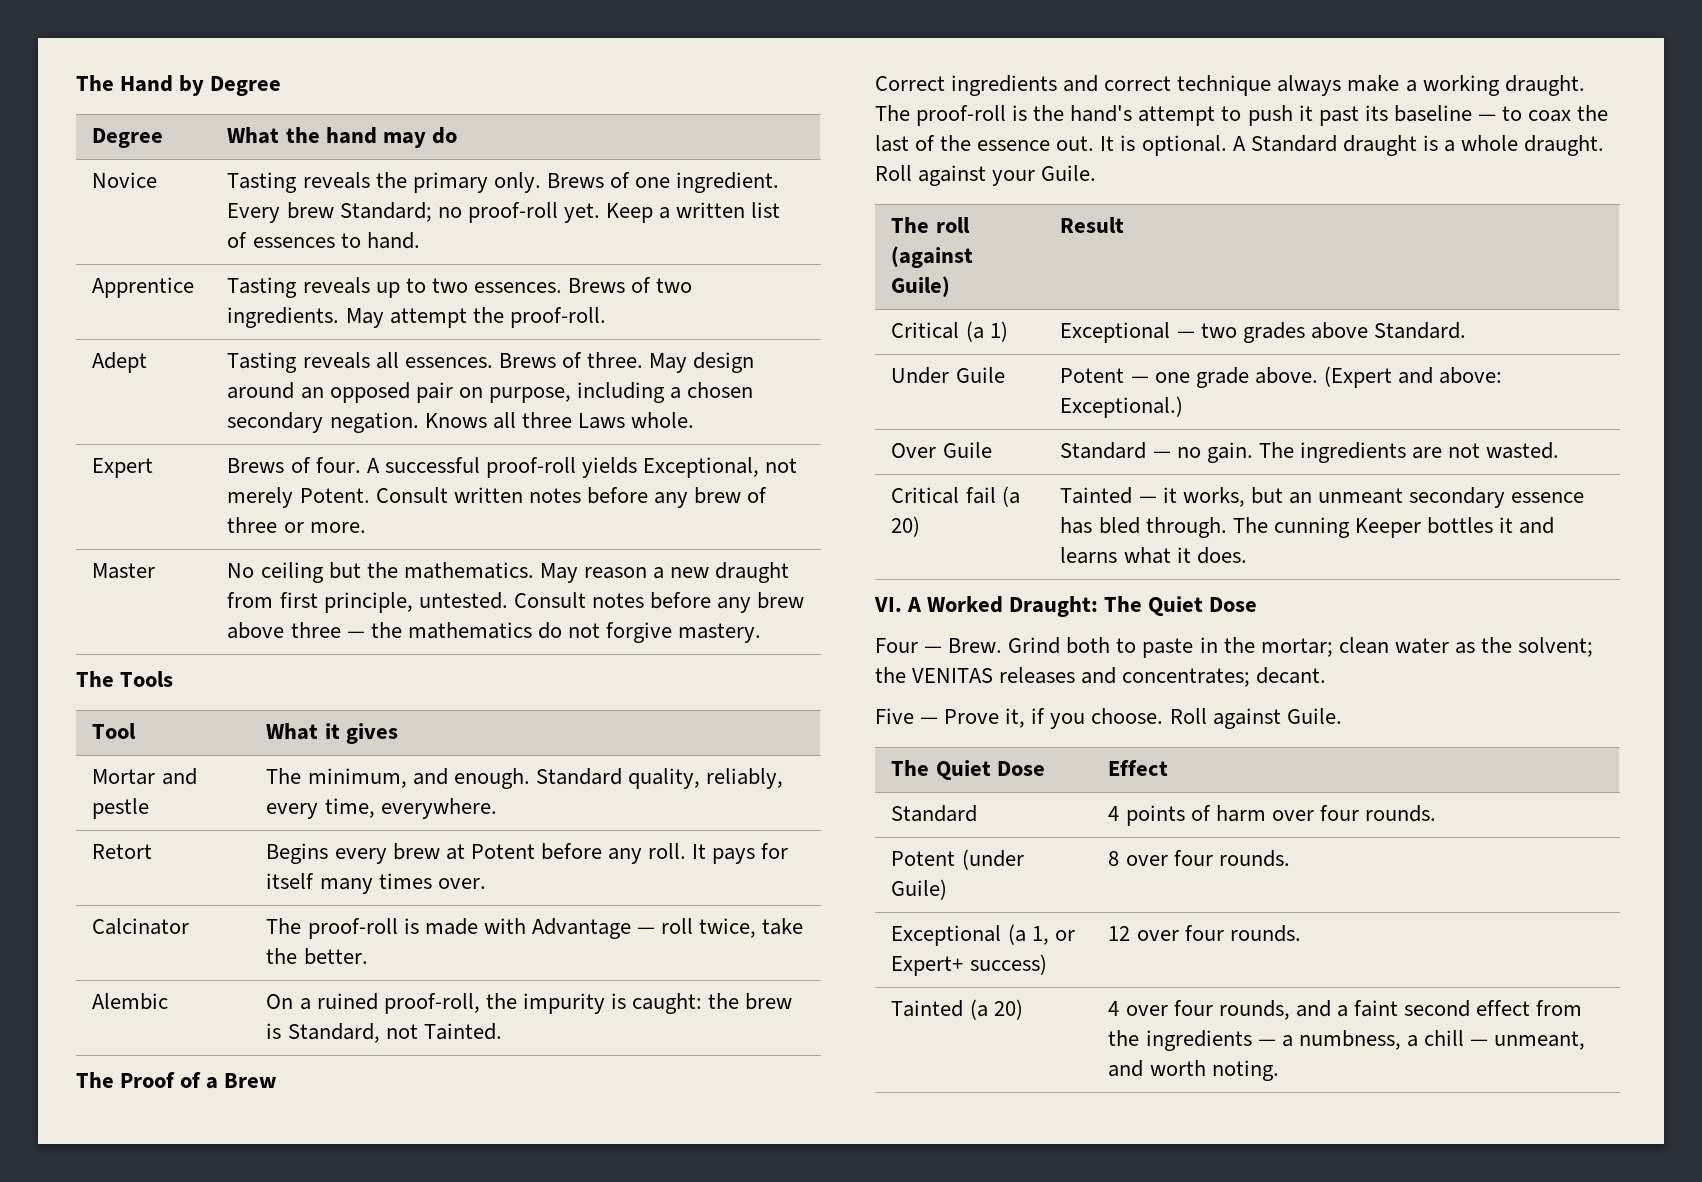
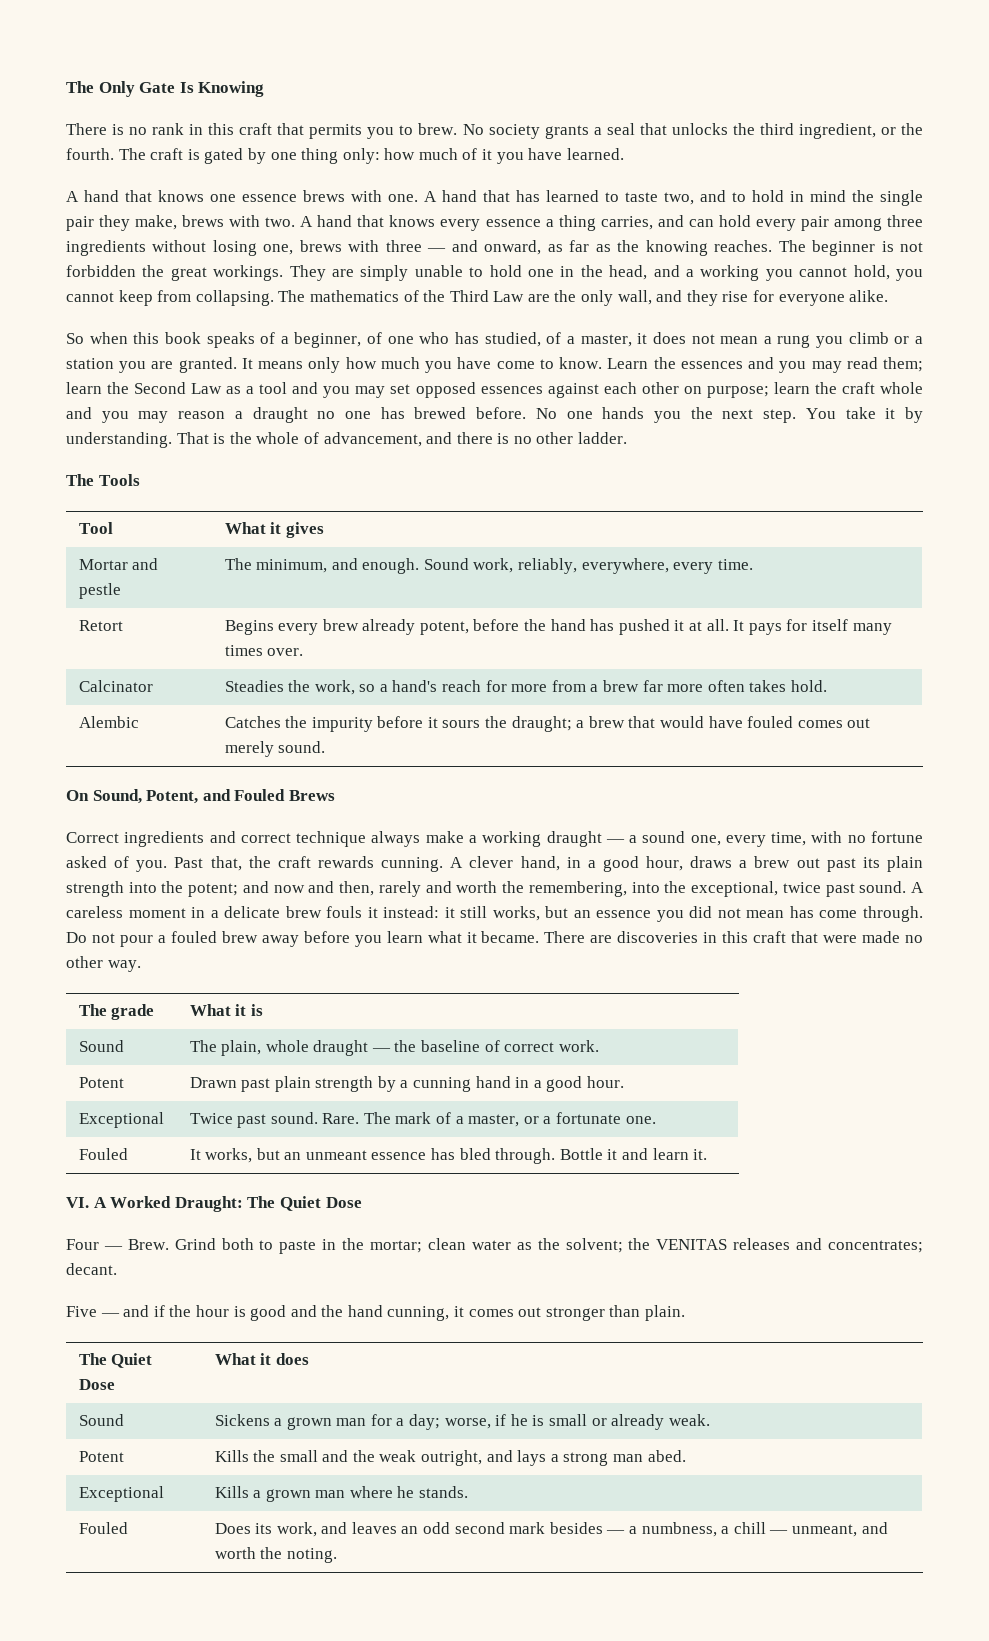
[76,75,282,96] [92,128,164,148] [227,127,457,148] [92,172,158,188] [227,172,780,193] [227,202,781,223] [227,232,420,249] [92,277,195,298] [227,277,693,298] [227,307,606,328] [92,352,148,373] [227,352,755,373] [227,382,754,403] [227,412,694,433] [92,458,154,478] [227,457,798,478] [227,487,768,508] [227,517,366,533] [92,563,156,579] [227,562,790,583] [227,592,805,613] [227,622,762,643] The Hand by Degree // Degree | What the hand may do // Novice | Tasting reveals the primary only. Brews of one ingredient. Every brew Standard; no proof-roll yet. Keep a written list of essences to hand. // Apprentice | Tasting reveals up to two essences. Brews of two ingredients. May attempt the proof-roll. // Adept | Tasting reveals all essences. Brews of three. May design around an opposed pair on purpose, including a chosen secondary negation. Knows all three Laws whole. // Expert | Brews of four. A successful proof-roll yields Exceptional, not merely Potent. Consult written notes before any brew of three or more. // Master | No ceiling but the mathematics. May reason a new draught from first principle, untested. Consult notes before any brew above three — the mathematics do not forgive mastery. -> [66,81,265,97] [66,123,923,139] [66,148,624,164] [66,190,923,206] [66,215,923,231] [66,240,924,256] [66,265,923,281] [66,290,889,306] [66,332,923,348] [66,357,923,373] [66,382,923,398] [66,407,923,423] [66,432,628,448] The Only Gate Is Knowing // There is no rank in this craft that permits you to brew. No society grants a seal that unlocks the third ingredient, or the fourth. The craft is gated by one thing only: how much of it you have learned. // A hand that knows one essence brews with one. A hand that has learned to taste two, and to hold in mind the single pair they make, brews with two. A hand that knows every essence a thing carries, and can hold every pair among three ingredients without losing one, brews with three — and onward, as far as the knowing reaches. The beginner is not forbidden the great workings. They are simply unable to hold one in the head, and a working you cannot hold, you cannot keep from collapsing. The mathematics of the Third Law are the only wall, and they rise for everyone alike. // So when this book speaks of a beginner, of one who has studied, of a master, it does not mean a rung you climb or a station you are granted. It means only how much you have come to know. Learn the essences and you may read them; learn the Second Law as a tool and you may set opposed essences against each other on purpose; learn the craft whole and you may reason a draught no one has brewed before. No one hands you the next step. You take it by understanding. That is the whole of advancement, and there is no other ladder.
[535,768,783,789] [266,798,497,819] [92,844,153,859] [266,843,686,864] Standard quality, reliably, every time, everywhere. // Retort | Begins every brew at Potent before any roll. -> [423,558,753,574] [78,620,123,631] [224,619,729,635] Sound work, reliably, everywhere, every time. // Retort | Begins every brew already potent, before the hand has pushed it at all.
[266,918,804,939] [266,948,368,965] [92,993,169,1010] [266,993,793,1014] [266,1023,502,1043] [76,1072,277,1089] The proof-roll is made with Advantage — roll twice, take the better. // Alembic | On a ruined proof-roll, the impurity is caught: the brew is Standard, not Tainted. // The Proof of a Brew -> [224,680,827,695] [78,716,139,728] [224,716,871,732] [224,741,326,757] [66,789,335,804] Steadies the work, so a hand's reach for more from a brew far more often takes hold. // Alembic | Catches the impurity before it sours the draught; a brew that would have fouled comes out merely sound. // On Sound, Potent, and Fouled Brews
[1504,75,1585,96] [875,105,1609,126] [875,135,1605,156] [875,165,1097,186] [891,217,970,233] [891,246,974,268] [891,276,951,297] [1060,217,1125,233] [891,321,1008,342] [1060,322,1466,343] [891,367,1005,384] [1060,366,1502,388] [1060,396,1184,418] [891,442,992,458] [1060,442,1560,463] [891,486,1020,507] [891,516,921,537] [1060,487,1177,504] draught. The proof-roll is the hand's attempt to push it past its baseline — to coax the last of the essence out. It is optional. A Standard draught is a whole draught. Roll against your Guile. // The roll (against Guile) | Result // Critical (a 1) | Exceptional — two grades above Standard. // Under Guile | Potent — one grade above. (Expert and above: Exceptional.) // Over Guile | Standard — no gain. The ingredients are not wasted. // Critical fail (a 20) | Tainted — it -> [546,831,924,847] [66,856,923,872] [66,881,924,897] [66,906,923,922] [66,931,924,947] [66,956,141,972] [78,1004,155,1020] [189,1004,263,1016] [78,1040,124,1052] [189,1040,599,1056] [78,1077,124,1088] [189,1076,624,1092] [78,1112,164,1128] [189,1112,656,1128] [78,1148,128,1160] [189,1149,201,1160] draught — a sound one, every time, with no fortune asked of you. Past that, the craft rewards cunning. A clever hand, in a good hour, draws a brew out past its plain strength into the potent; and now and then, rarely and worth the remembering, into the exceptional, twice past sound. A careless moment in a delicate brew fouls it instead: it still works, but an essence you did not mean has come through. Do not pour a fouled brew away before you learn what it became. There are discoveries in this craft that were made no other way. // The grade | What it is // Sound | The plain, whole draught — the baseline of correct work. // Potent | Drawn past plain strength by a cunning hand in a good hour. // Exceptional | Twice past sound. Rare. The mark of a master, or a fortunate one. // Fouled | It
[1408,487,1505,508] secondary -> (367, 1155) none
[1232,517,1555,538] [1060,547,1247,564] The cunning Keeper bottles it and learns what it does. -> [559,1148,708,1160] Bottle it and learn it.
[944,708,1342,729] [891,760,1045,780] [1108,760,1169,776] [891,805,978,822] [1108,805,1436,826] [891,849,1024,870] [891,879,948,900] [1108,850,1290,867] [891,924,1075,946] [891,954,1047,976] [1108,925,1301,942] [891,999,1023,1020] [1108,1000,1583,1020] [1108,1030,1252,1051] Prove it, if you choose. Roll against Guile. // The Quiet Dose | Effect // Standard | 4 points of harm over four rounds. // Potent (under Guile) | 8 over four rounds. // Exceptional (a 1, or Expert+ success) | 12 over four rounds. // Tainted (a 20) | 4 over four rounds, and a faint second effect from the ingredients -> [123,1305,686,1321] [78,1353,153,1368] [78,1379,115,1390] [214,1353,309,1365] [78,1414,124,1426] [214,1414,710,1430] [78,1451,124,1462] [214,1450,686,1466] [78,1486,164,1502] [214,1486,469,1502] [78,1522,128,1534] [214,1522,603,1537] and if the hour is good and the hand cunning, it comes out stronger than plain. // The Quiet Dose | What it does // Sound | Sickens a grown man for a day; worse, if he is small or already weak. // Potent | Kills the small and the weak outright, and lays a strong man abed. // Exceptional | Kills a grown man where he stands. // Fouled | Does its work, and leaves an odd second mark besides
(1206, 1068) none -> [260,1547,283,1559] the

